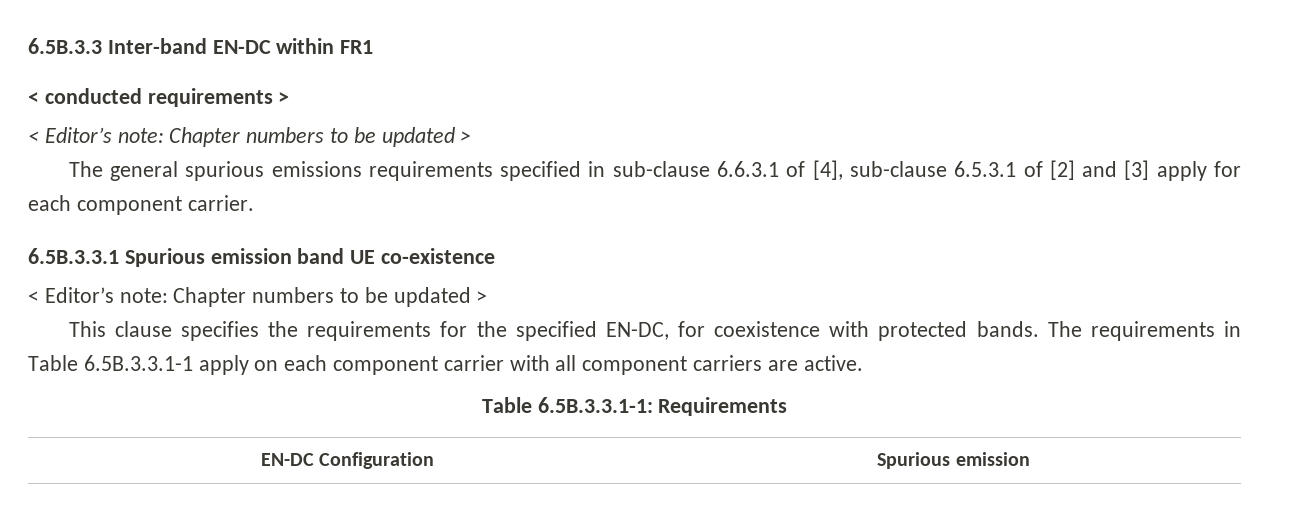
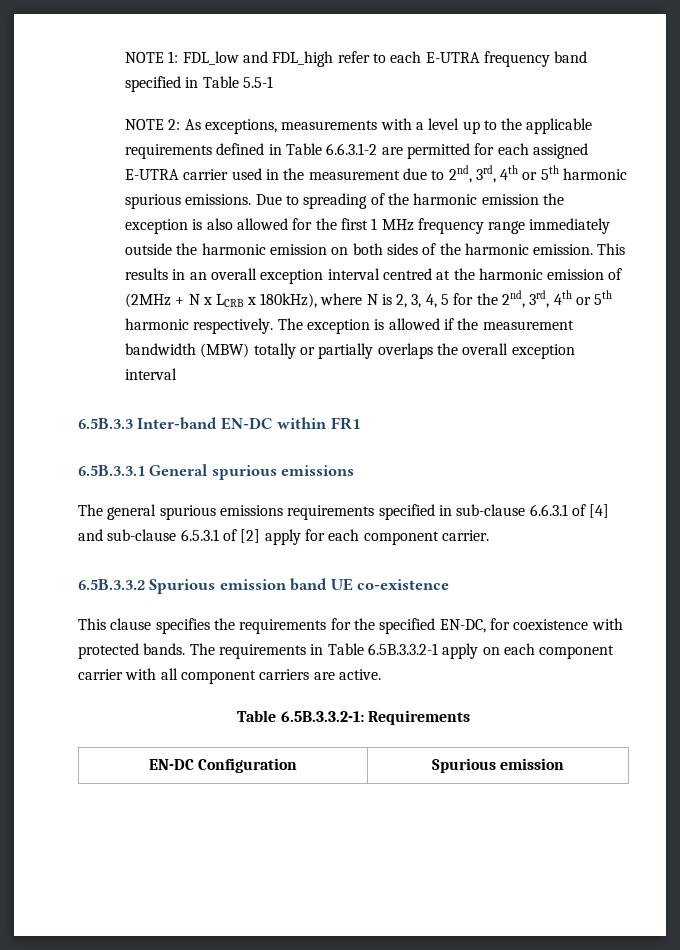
(28, 46) none -> [124,51,588,67] [124,76,273,92] [124,118,593,134] [124,143,588,159] [124,165,628,183] [124,193,564,209] [124,218,611,234] [124,243,626,255] [124,268,623,284] [124,290,613,308] [124,318,574,334] [124,343,575,359] [124,368,177,380] NOTE 1: FDL_low and FDL_high refer to each E-UTRA frequency band specified in Table 5.5-1 // NOTE 2: As exceptions, measurements with a level up to the applicable requirements defined in Table 6.6.3.1-2 are permitted for each assigned E-UTRA carrier used in the measurement due to 2nd, 3rd, 4th or 5th harmonic spurious emissions. Due to spreading of the harmonic emission the exception is also allowed for the first 1 MHz frequency range immediately outside the harmonic emission on both sides of the harmonic emission. This results in an overall exception interval centred at the harmonic emission of (2MHz + N x LCRB x 180kHz), where N is 2, 3, 4, 5 for the 2nd, 3rd, 4th or 5th harmonic respectively. The exception is allowed if the measurement bandwidth (MBW) totally or partially overlaps the overall exception interval //
[28,88,290,107] [28,127,472,147] < conducted requirements > // < Editor’s note: Chapter numbers to be updated > -> [78,464,355,480] 6.5B.3.3.1 General spurious emissions
[812,160,843,180] [4], -> [589,504,610,518] [78,529,103,541] [4] and
[1082,160,1150,180] and [3] -> (261, 536) none
[28,248,119,264] 6.5B.3.3.1 -> [78,579,145,590] 6.5B.3.3.2
[28,287,488,307] // < Editor’s note: Chapter numbers to be updated > -> (450, 584) none
[83,355,193,371] 6.5B.3.3.1-1 -> [367,643,438,655] 6.5B.3.3.2-1
[537,397,653,413] 6.5B.3.3.1-1: -> [280,711,364,722] 6.5B.3.3.2-1:

